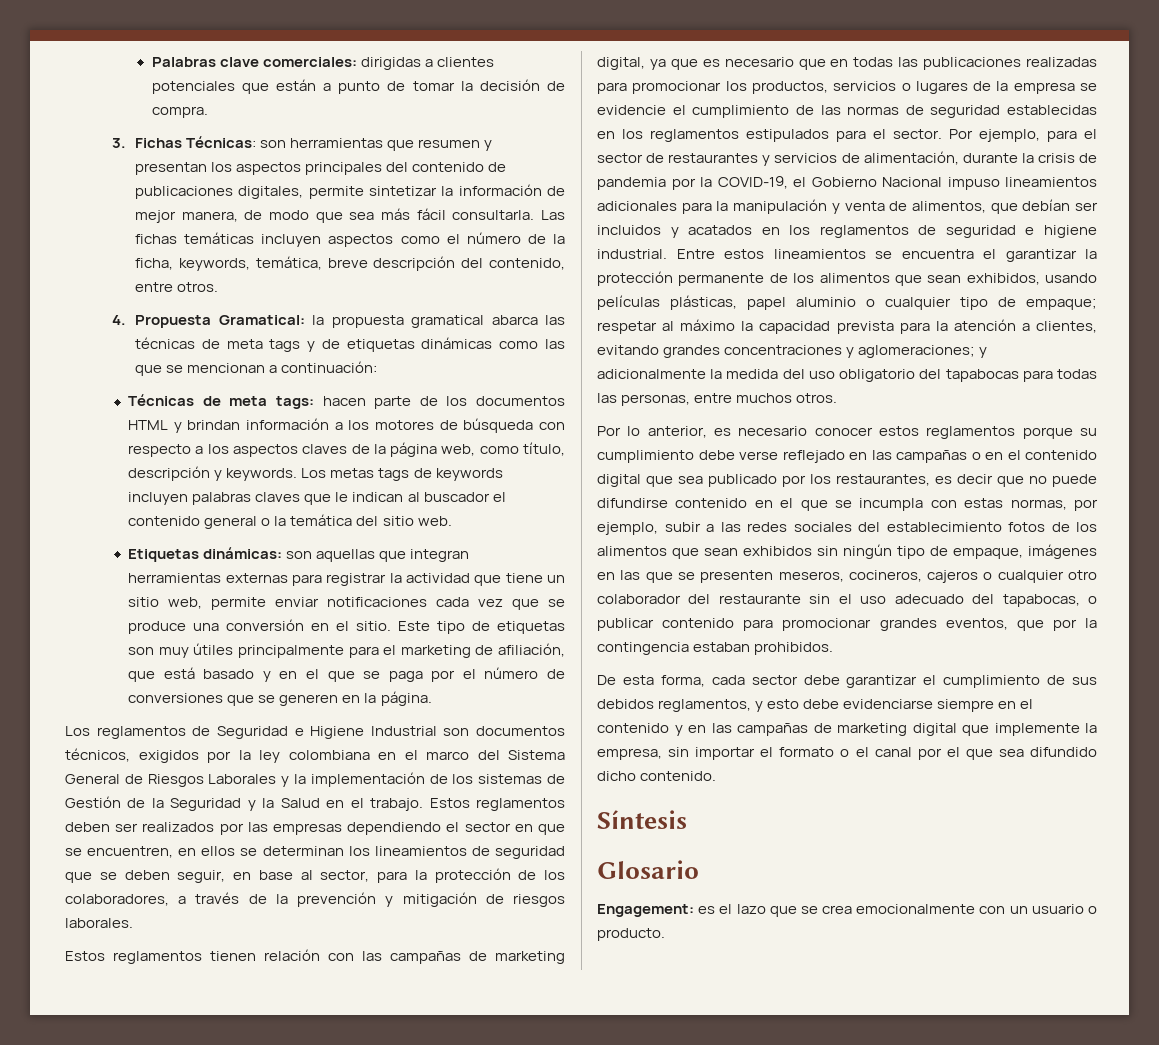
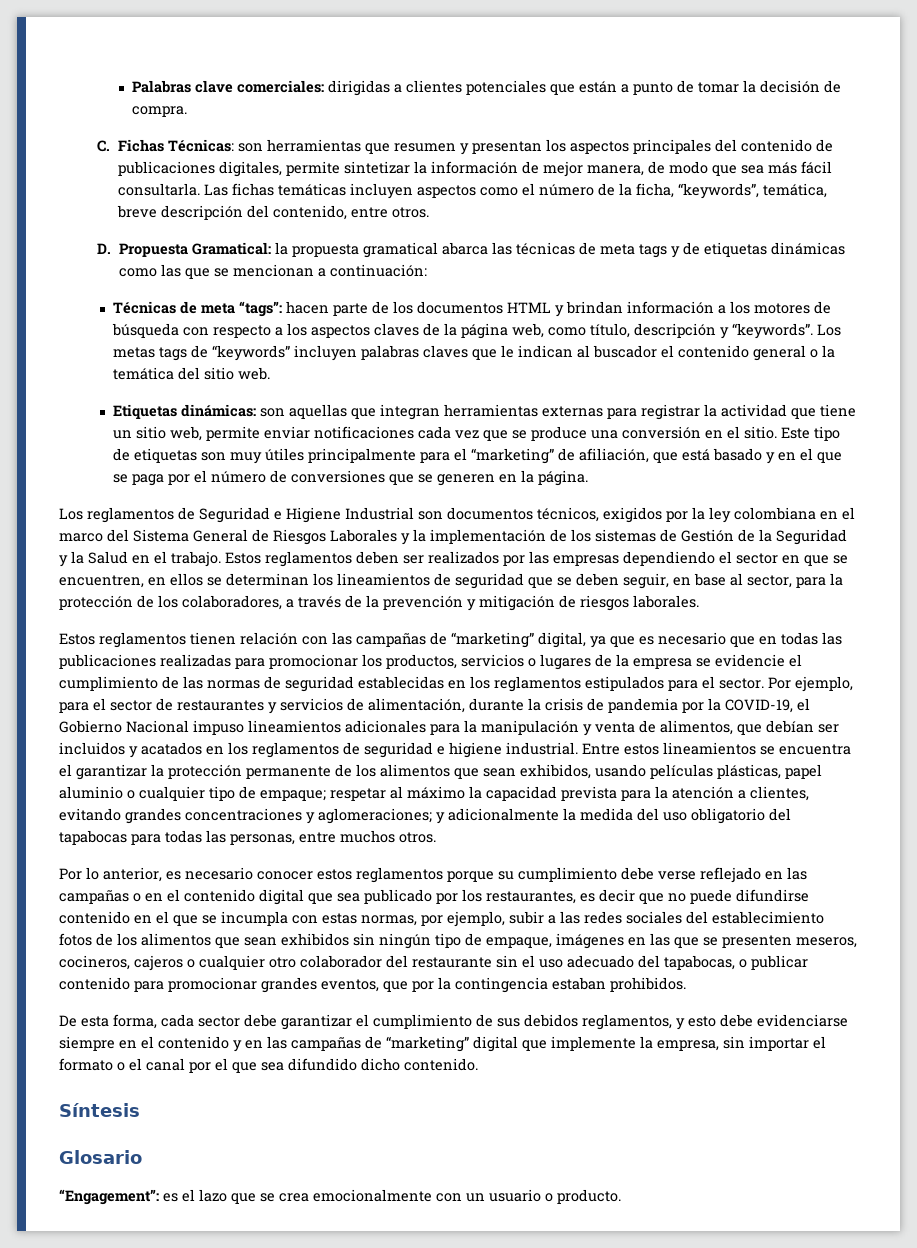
[111,138,126,148] 3. -> [97,140,111,152] C.
[178,258,250,271] keywords, -> [677,183,759,199] “keywords”,
[111,315,126,325] 4. -> [97,243,112,254] D.
[275,396,314,409] tags: -> [239,301,283,317] “tags”:
[226,468,298,481] keywords. -> [732,323,814,339] “keywords”.
[435,468,503,481] keywords -> [212,345,291,361] “keywords”
[400,645,471,658] marketing -> [471,448,555,464] “marketing”
[495,951,565,964] marketing -> [451,632,534,648] “marketing”
[837,723,907,736] marketing -> [386,1036,469,1052] “marketing”
[597,904,694,917] Engagement: -> [59,1189,159,1205] “Engagement”:

